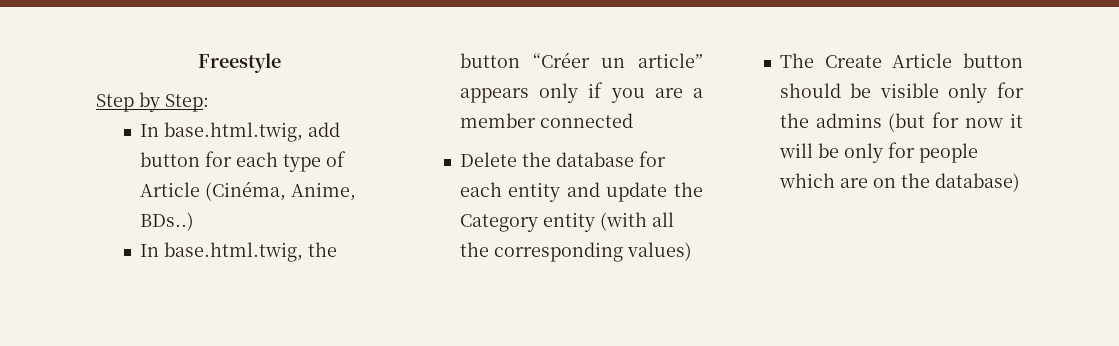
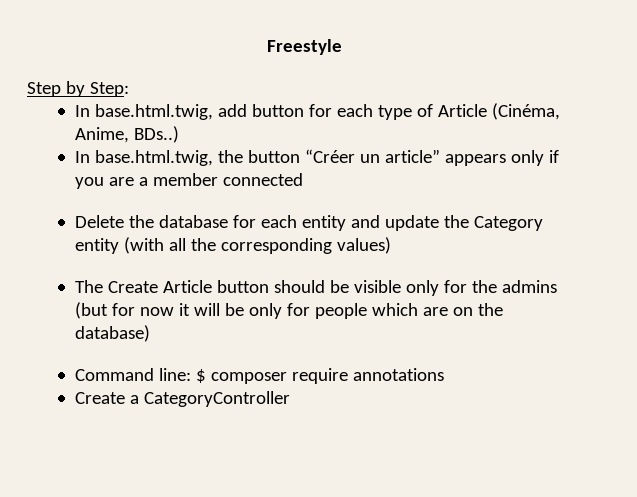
(1020, 182) none -> [74,368,444,384] [74,391,290,407] // Command line: $ composer require annotations // Create a CategoryController

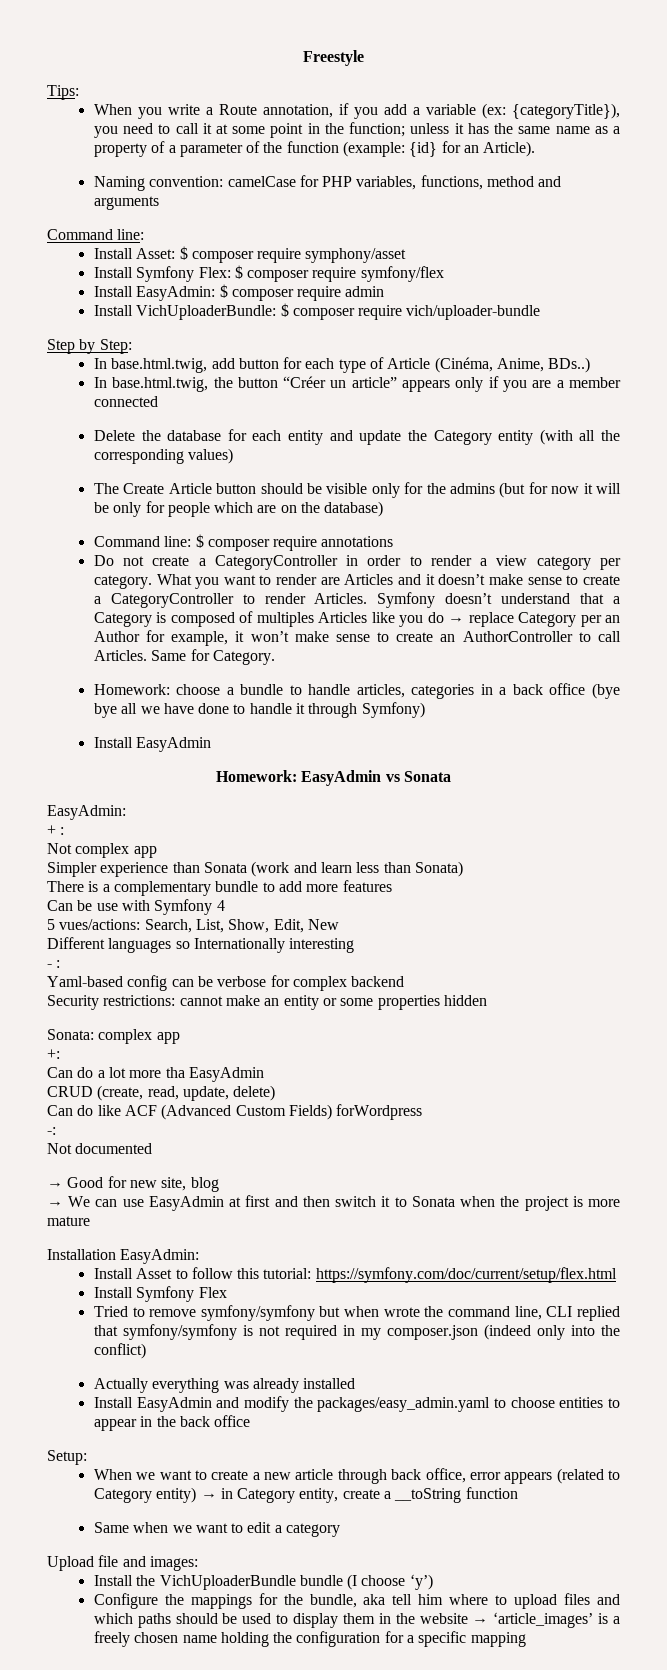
(342, 47) none -> [47,85,79,100] [93,103,621,119] [93,122,621,138] [93,141,536,157] [93,175,562,191] [93,196,159,210] [47,229,145,240] [93,246,407,263] [93,265,444,282] [93,284,385,301] [93,303,541,320] // Tips: // When you write a Route annotation, if you add a variable (ex: {categoryTitle}), you need to call it at some point in the function; unless it has the same name as a property of a parameter of the function (example: {id} for an Article). // Naming convention: camelCase for PHP variables, functions, method and arguments // Command line: // Install Asset: $ composer require symphony/asset // Install Symfony Flex: $ composer require symfony/flex // Install EasyAdmin: $ composer require admin // Install VichUploaderBundle: $ composer require vich/uploader-bundle
[74,391,290,407] Create a CategoryController -> [93,555,622,570] [93,574,620,589] [93,592,621,608] [93,611,620,627] [93,630,621,646] [93,649,275,665] [93,683,621,699] [93,702,425,718] [93,737,212,752] [216,770,451,786] [47,805,126,820] [47,825,65,835] [47,843,157,858] [47,861,463,877] [47,880,392,896] [47,899,225,915] [47,919,339,933] [47,937,355,953] [47,960,61,968] [47,975,405,991] [47,995,487,1010] [47,1029,180,1044] [47,1049,60,1059] [47,1067,264,1082] [47,1085,276,1101] [47,1104,423,1120] [47,1127,56,1135] [47,1143,153,1154] [47,1176,219,1192] [47,1195,620,1211] [47,1216,90,1226] [47,1249,200,1264] [93,1267,617,1283] [93,1286,227,1302] [93,1305,620,1321] [93,1324,620,1340] [93,1343,146,1359] [93,1378,356,1393] [93,1396,620,1412] [93,1415,251,1431] [47,1450,87,1465] [93,1468,620,1484] [93,1487,518,1503] [93,1522,341,1537] [47,1555,198,1571] [93,1574,433,1590] [93,1593,621,1609] [93,1612,620,1628] [93,1631,526,1647] Do not create a CategoryController in order to render a view category per category. What you want to render are Articles and it doesn’t make sense to create a CategoryController to render Articles. Symfony doesn’t understand that a Category is composed of multiples Articles like you do → replace Category per an Author for example, it won’t make sense to create an AuthorController to call Articles. Same for Category. // Homework: choose a bundle to handle articles, categories in a back office (bye bye all we have done to handle it through Symfony) // Install EasyAdmin // Homework: EasyAdmin vs Sonata // EasyAdmin: // + : // Not complex app // Simpler experience than Sonata (work and learn less than Sonata) // There is a complementary bundle to add more features // Can be use with Symfony 4 // 5 vues/actions: Search, List, Show, Edit, New // Different languages so Internationally interesting // - : // Yaml-based config can be verbose for complex backend // Security restrictions: cannot make an entity or some properties hidden // Sonata: complex app // +: // Can do a lot more tha EasyAdmin // CRUD (create, read, update, delete) // Can do like ACF (Advanced Custom Fields) forWordpress // -: // Not documented // → Good for new site, blog // → We can use EasyAdmin at first and then switch it to Sonata when the project is more mature // Installation EasyAdmin: // Install Asset to follow this tutorial: https://symfony.com/doc/current/setup/flex.html // Install Symfony Flex // Tried to remove symfony/symfony but when wrote the command line, CLI replied that symfony/symfony is not required in my composer.json (indeed only into the conflict) // Actually everything was already installed // Install EasyAdmin and modify the packages/easy_admin.yaml to choose entities to appear in the back office // Setup: // When we want to create a new article through back office, error appears (related to Category entity) → in Category entity, create a __toString function // Same when we want to edit a category // Upload file and images: // Install the VichUploaderBundle bundle (I choose ‘y’) // Configure the mappings for the bundle, aka tell him where to upload files and which paths should be used to display them in the website → ‘article_images’ is a freely chosen name holding the configuration for a specific mapping

